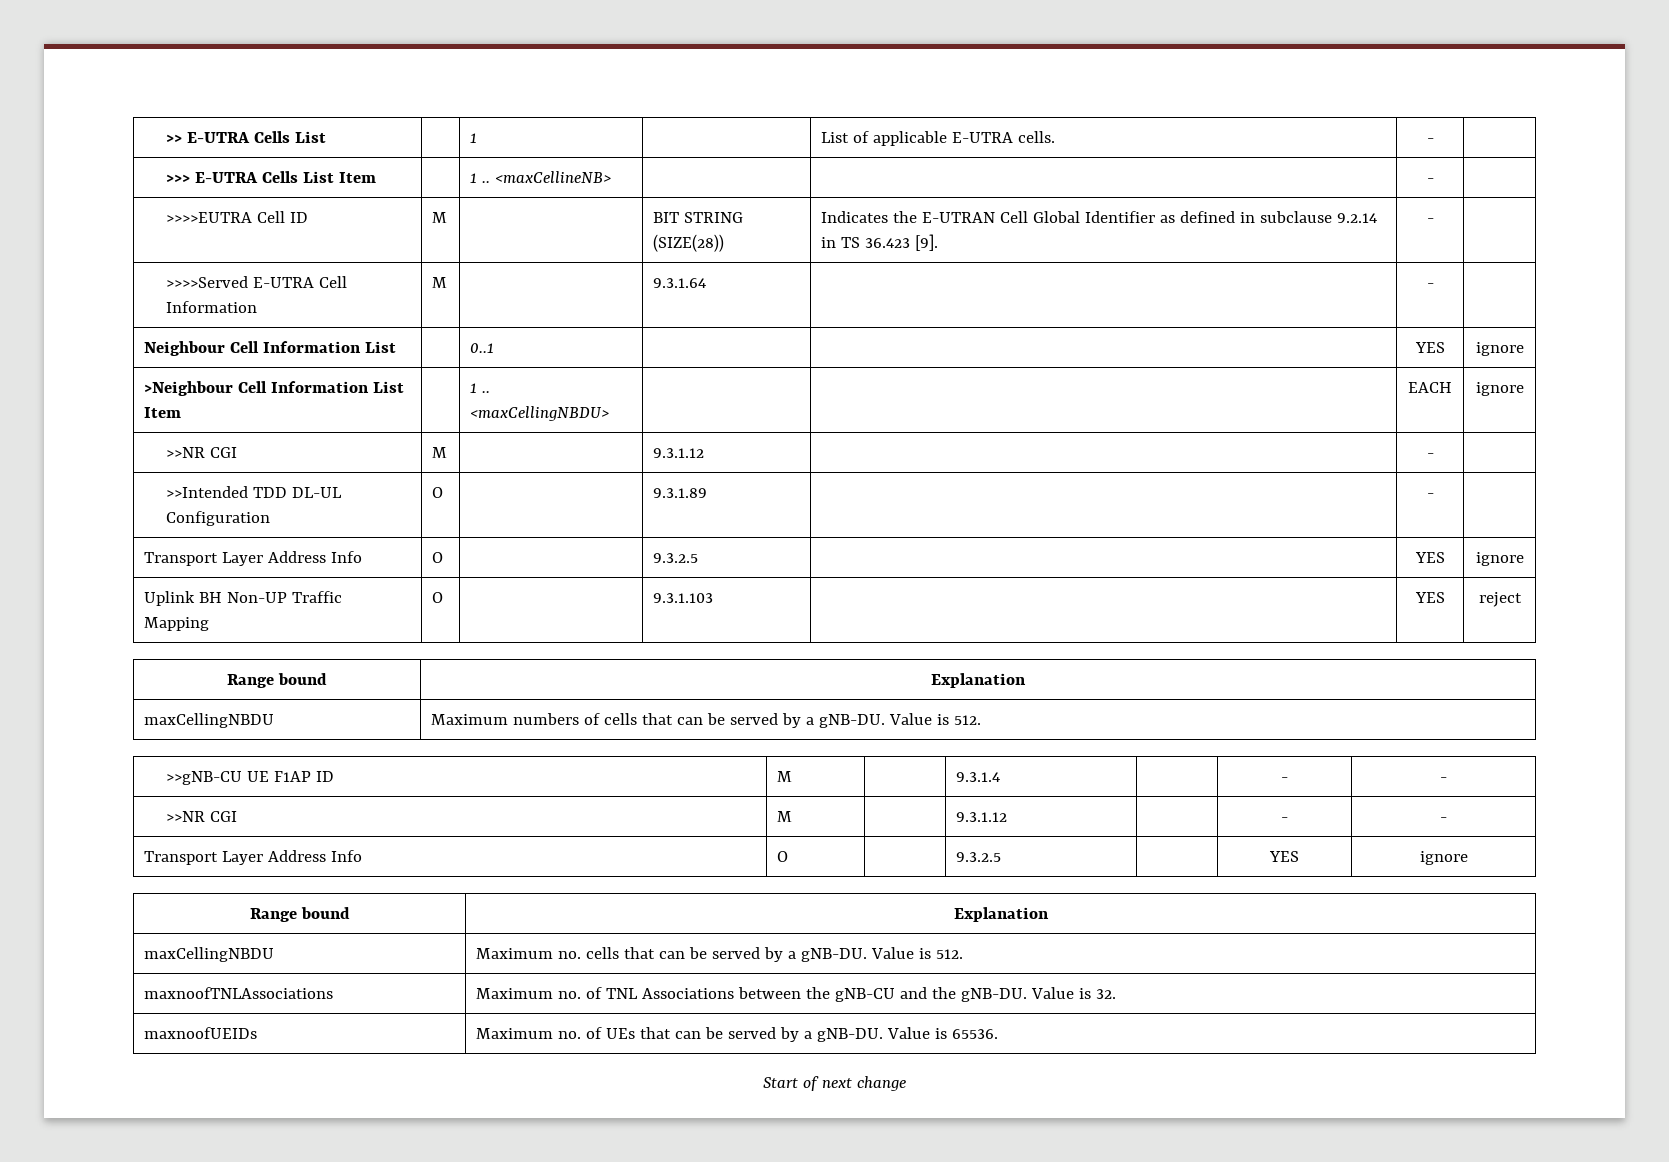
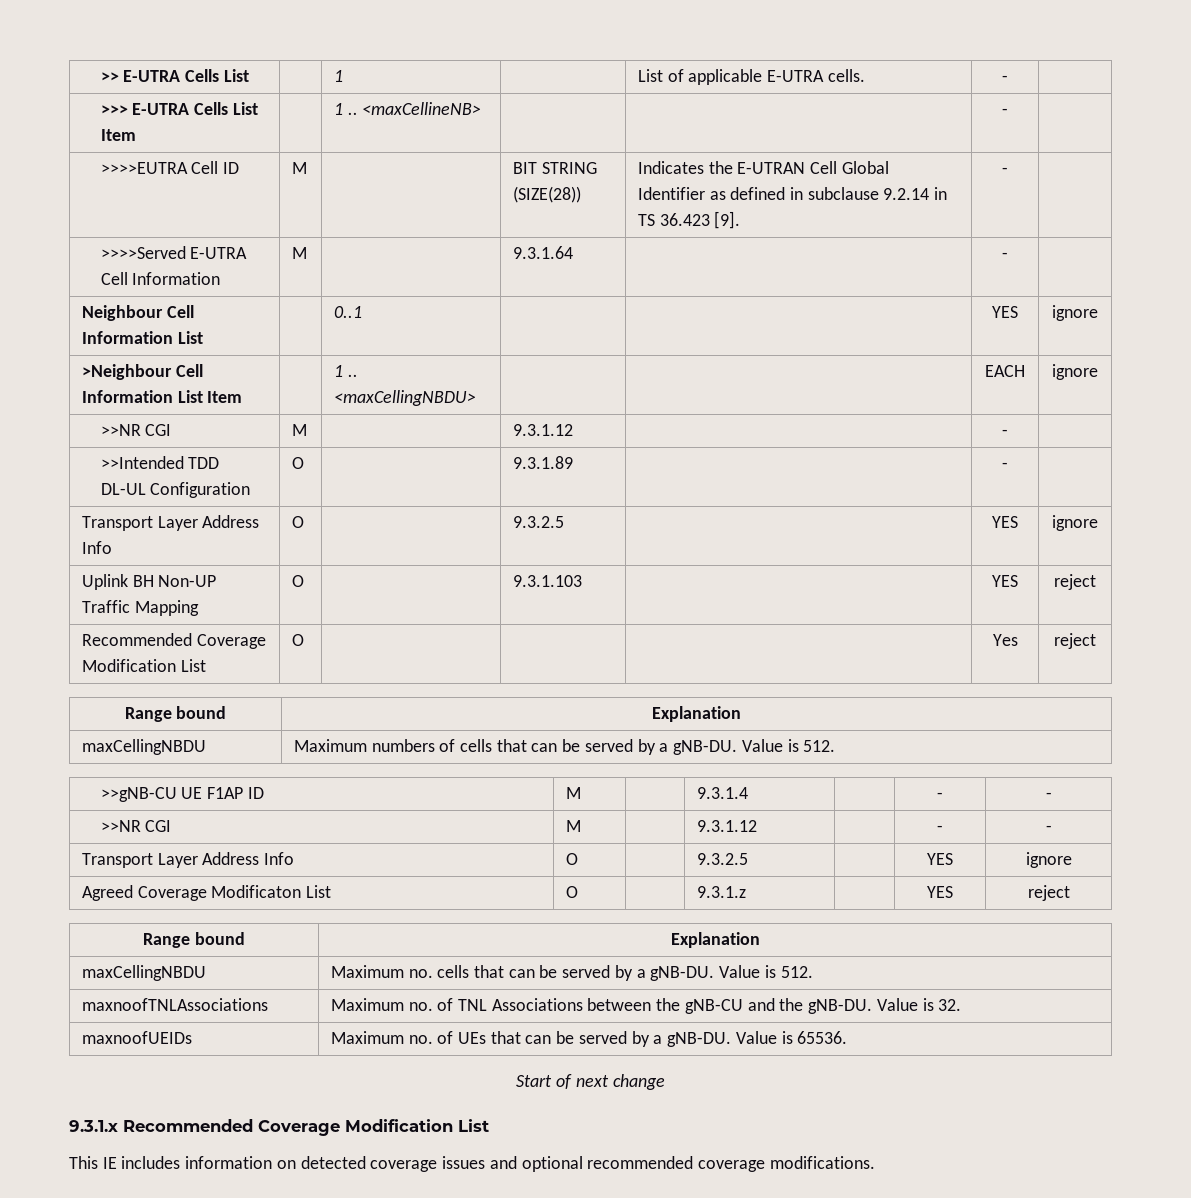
(1522, 599) none -> [81,633,266,649] [81,659,206,672] [291,634,304,646] [992,634,1018,646] [1054,633,1096,649] // Recommended Coverage Modification List | O | | | | Yes | reject
(1468, 858) none -> [81,885,331,901] [565,886,578,898] [696,886,746,898] [927,886,953,898] [1027,885,1070,901] // Agreed Coverage Modificaton List | O | | 9.3.1.z | | YES | reject
(906, 1083) none -> [69,1119,489,1136] [69,1156,875,1172] // 9.3.1.x Recommended Coverage Modification List // This IE includes information on detected coverage issues and optional recommended coverage modifications.

